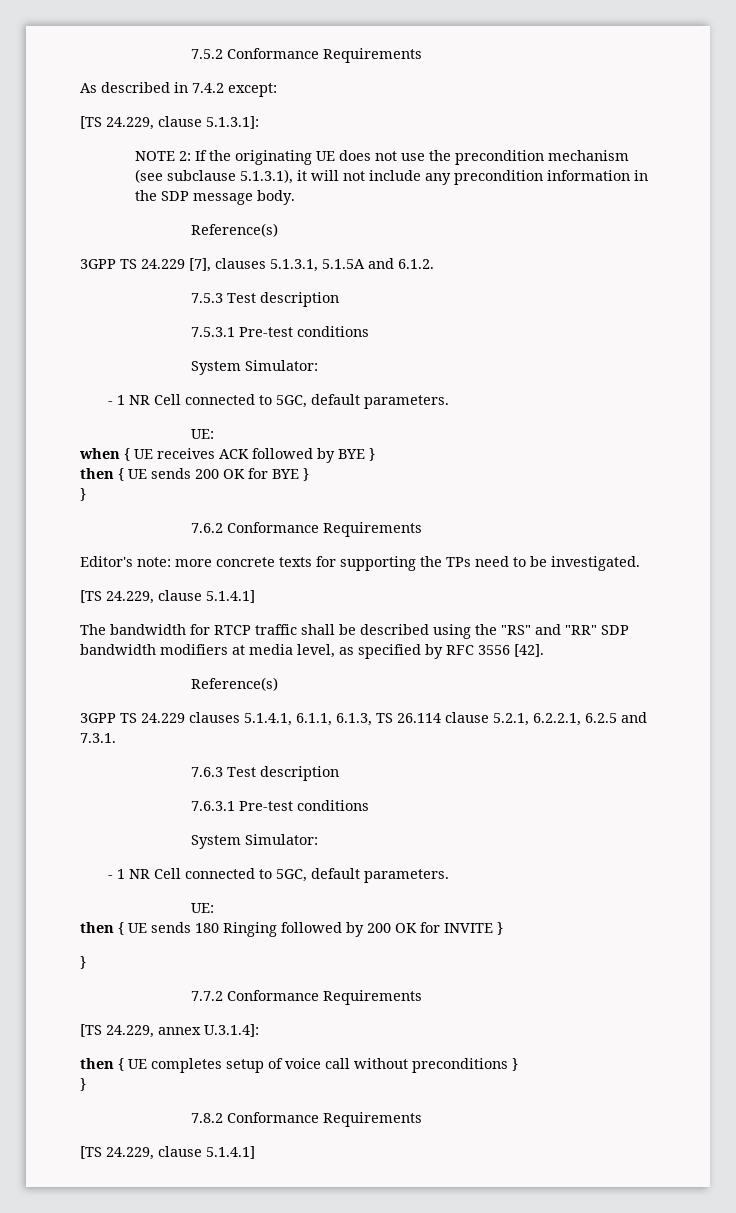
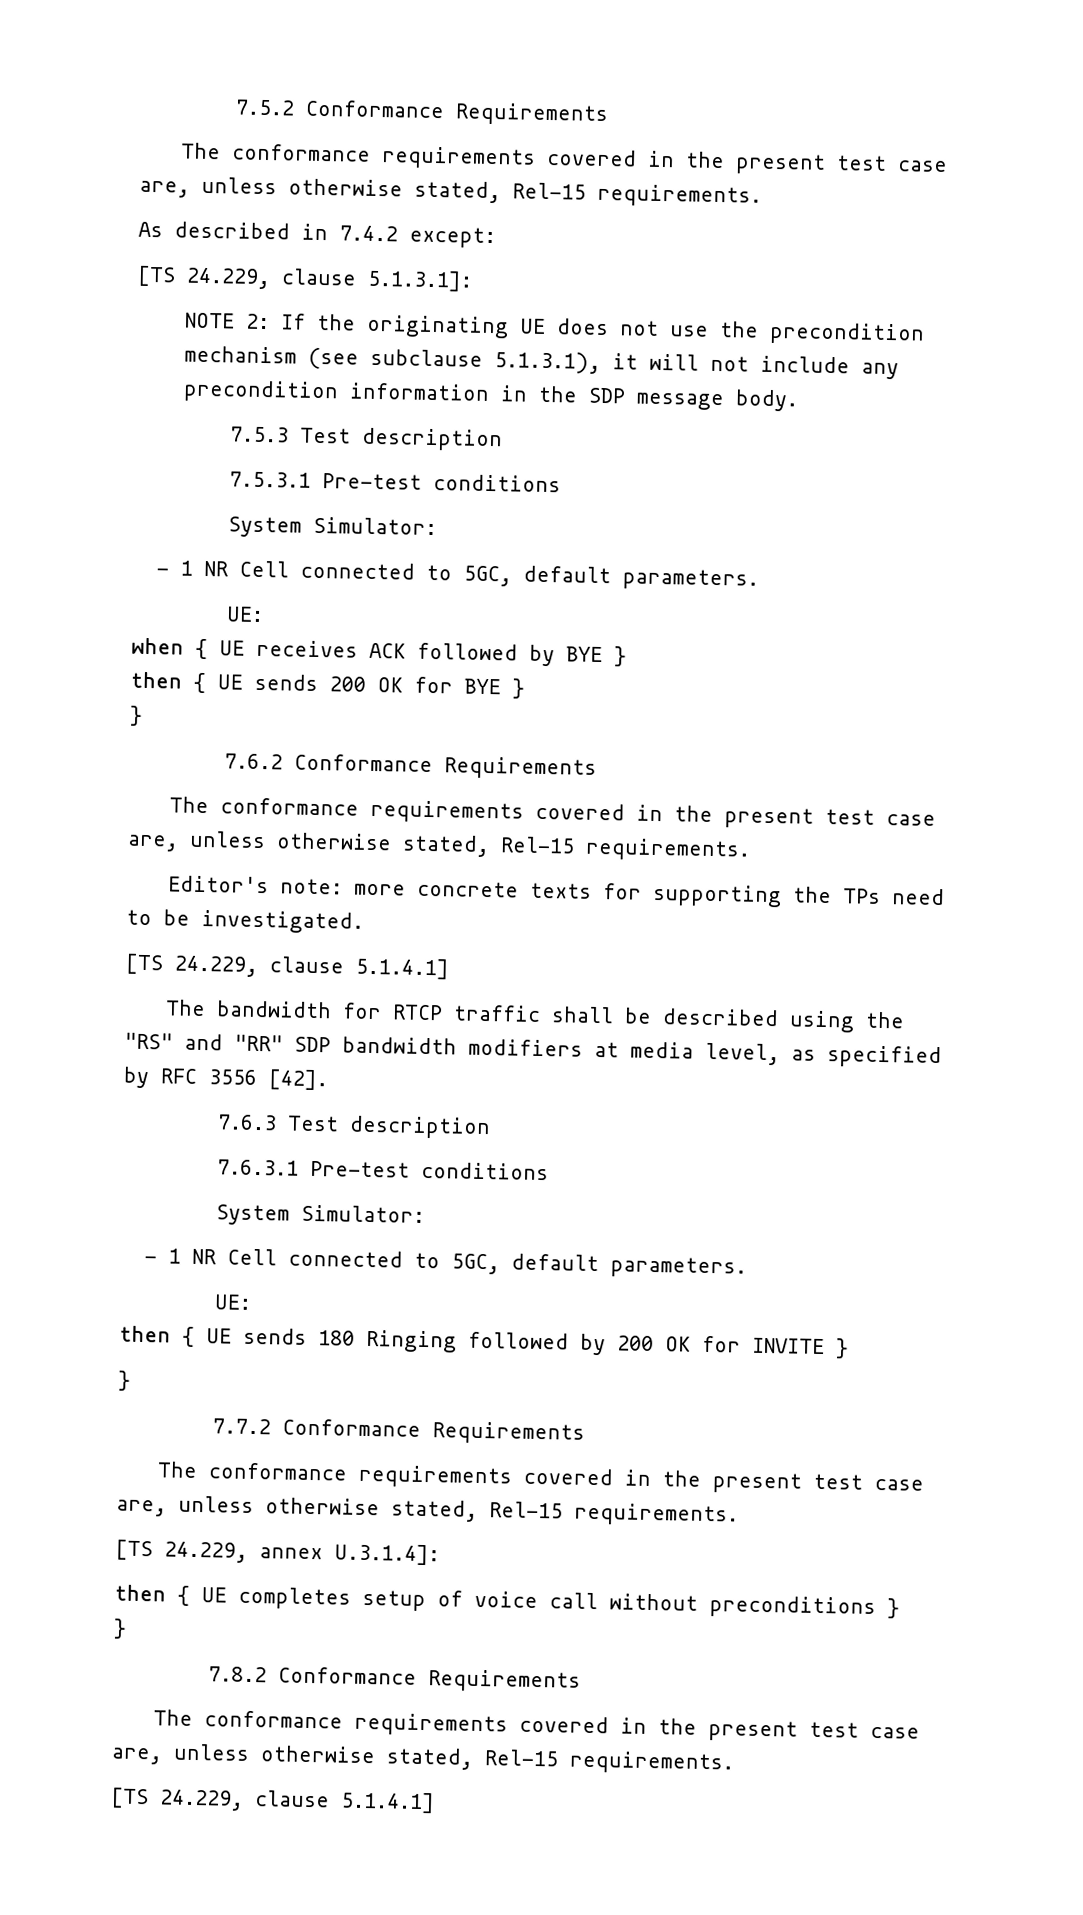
(422, 55) none -> [180,142,948,175] [139,176,762,208] // The conformance requirements covered in the present test case are, unless otherwise stated, Rel-15 requirements.
[190,223,278,237] [80,258,434,272] // Reference(s) // 3GPP TS 24.229 [7], clauses 5.1.3.1, 5.1.5A and 6.1.2. -> (799, 400) none
(422, 529) none -> [168,796,936,829] [127,830,751,862] // The conformance requirements covered in the present test case are, unless otherwise stated, Rel-15 requirements.
[190,677,278,691] [80,712,647,726] [80,733,116,743] // Reference(s) // 3GPP TS 24.229 clauses 5.1.4.1, 6.1.1, 6.1.3, TS 26.114 clause 5.2.1, 6.2.2.1, 6.2.5 and 7.3.1. -> (328, 1080) none
(422, 997) none -> [156,1461,924,1494] [116,1495,739,1527] // The conformance requirements covered in the present test case are, unless otherwise stated, Rel-15 requirements.
(422, 1119) none -> [152,1709,920,1742] [111,1743,734,1775] // The conformance requirements covered in the present test case are, unless otherwise stated, Rel-15 requirements.

